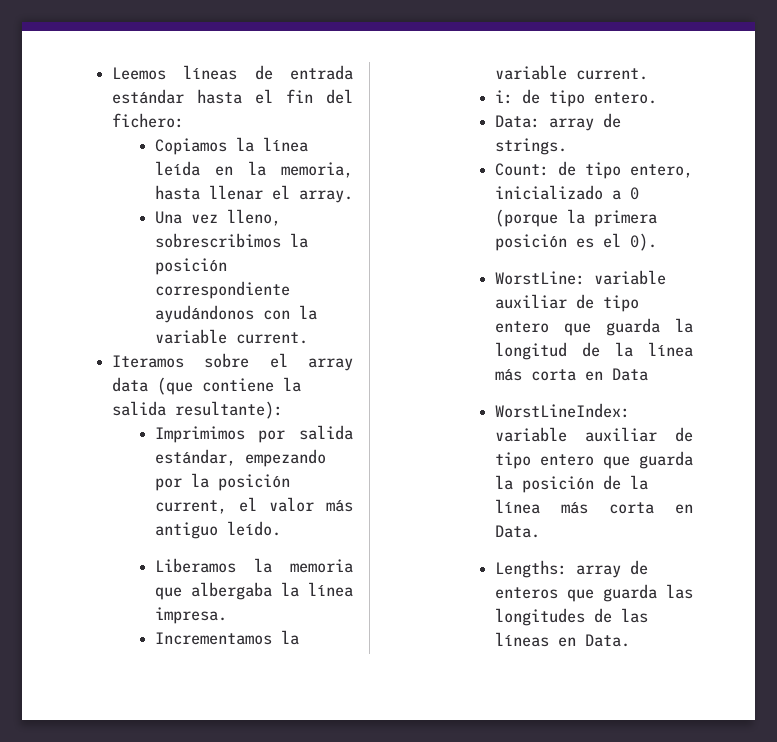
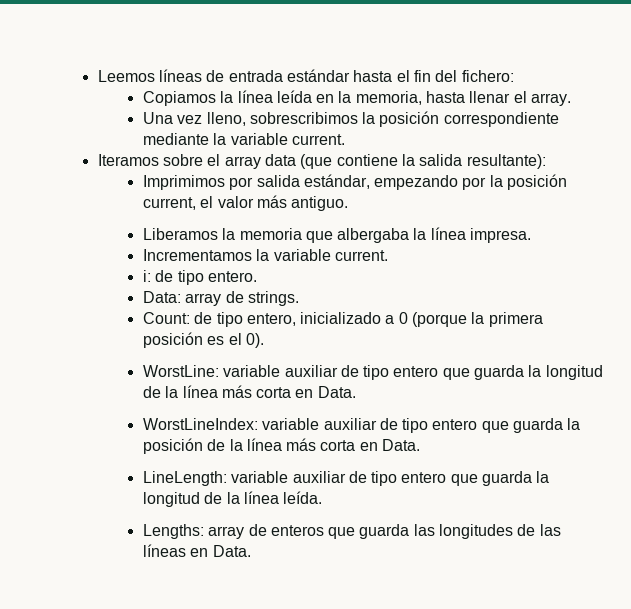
[154,305,290,323] ayudándonos con -> [142,133,209,145] mediante
[154,521,281,539] antiguo leído. -> [291,196,349,211] antiguo.
[611,368,648,381] Data -> [317,386,356,398] Data.
(540, 531) none -> [142,471,550,486] [142,491,323,507] // LineLength: variable auxiliar de tipo entero que guarda la longitud de la línea leída.

